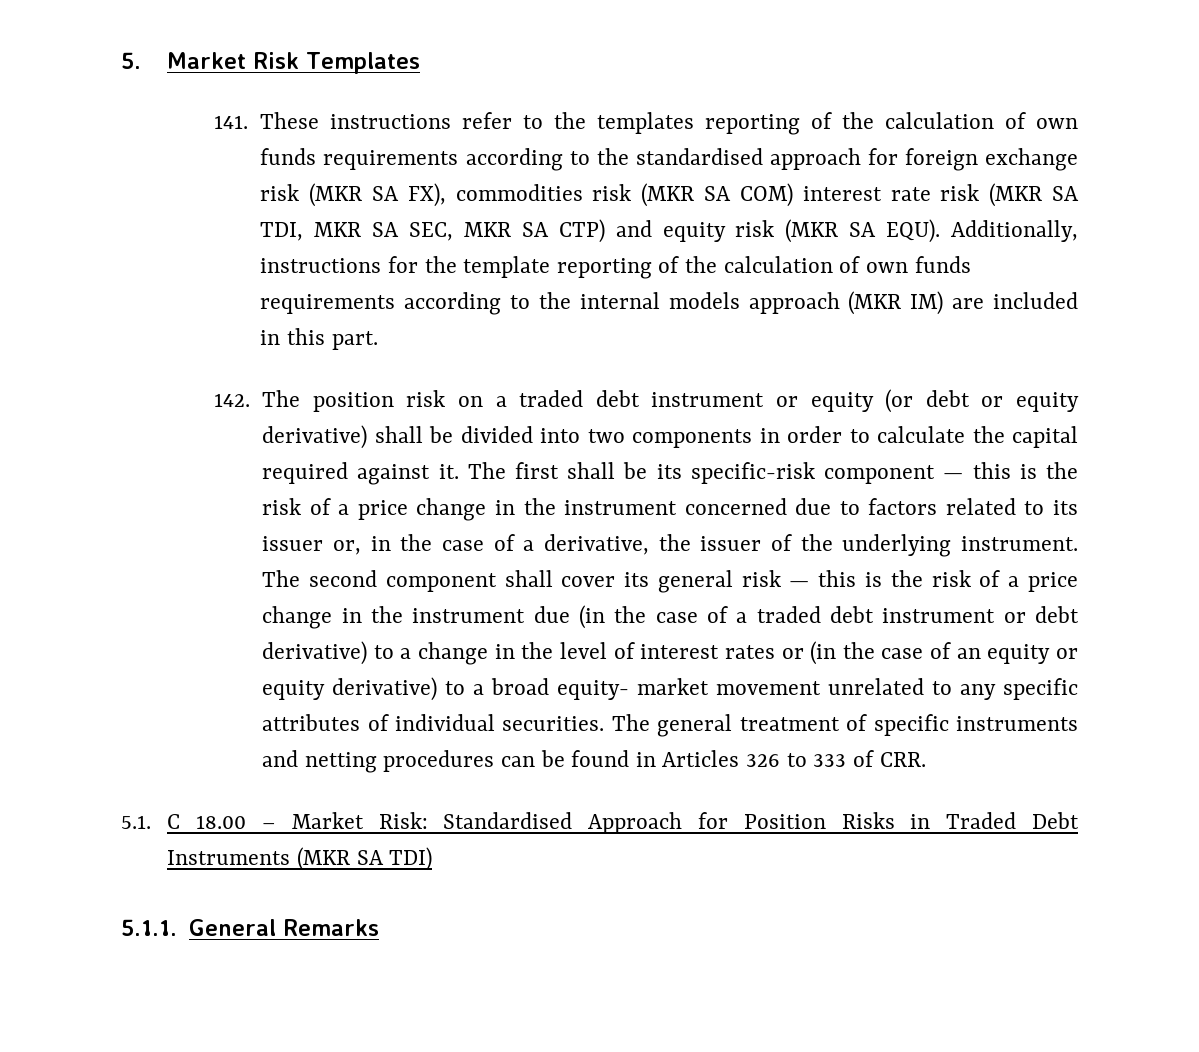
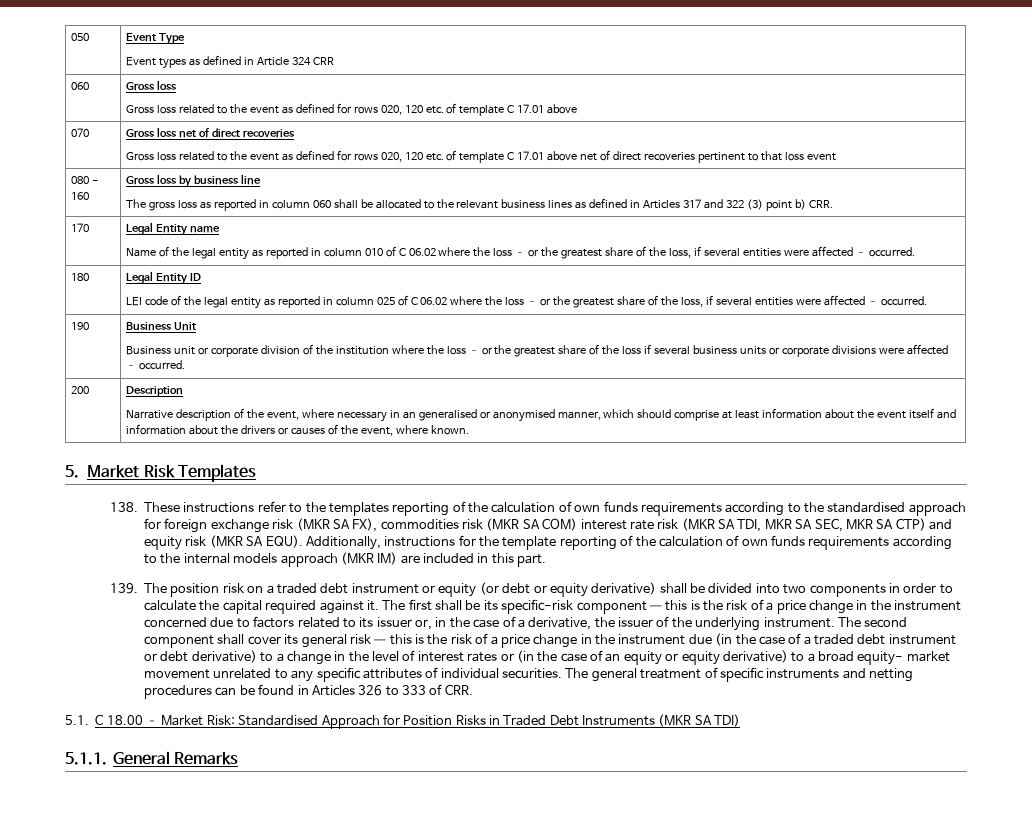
(121, 60) none -> [70,33,89,41] [125,33,185,45] [125,55,334,69] [70,82,89,90] [125,80,177,91] [125,103,578,116] [70,128,89,137] [125,127,295,138] [125,150,837,163] [70,176,98,184] [70,192,89,200] [125,174,261,188] [125,198,834,211] [70,223,89,232] [125,222,220,236] [125,246,915,260] [70,273,89,281] [125,271,201,285] [125,295,927,309] [70,322,89,330] [125,322,196,331] [125,344,949,357] [125,360,185,370] [70,386,89,394] [125,386,183,397] [125,408,957,422] [125,424,469,436] 050 | Event Type // Event types as defined in Article 324 CRR // 060 | Gross loss // Gross loss related to the event as defined for rows 020, 120 etc. of template C 17.01 above // 070 | Gross loss net of direct recoveries // Gross loss related to the event as defined for rows 020, 120 etc. of template C 17.01 above net of direct recoveries pertinent to that loss event // 080 - 160 | Gross loss by business line // The gross loss as reported in column 060 shall be allocated to the relevant business lines as defined in Articles 317 and 322 (3) point b) CRR. // 170 | Legal Entity name // Name of the legal entity as reported in column 010 of C 06.02 where the loss – or the greatest share of the loss, if several entities were affected – occurred. // 180 | Legal Entity ID // LEI code of the legal entity as reported in column 025 of C 06.02 where the loss – or the greatest share of the loss, if several entities were affected – occurred. // 190 | Business Unit // Business unit or corporate division of the institution where the loss – or the greatest share of the loss if several business units or corporate divisions were affected – occurred. // 200 | Description // Narrative description of the event, where necessary in an generalised or anonymised manner, which should comprise at least information about the event itself and information about the drivers or causes of the event, where known. //
[213,115,248,129] 141. -> [109,502,138,512] 138.
[213,393,250,407] 142. -> [109,583,138,594] 139.

